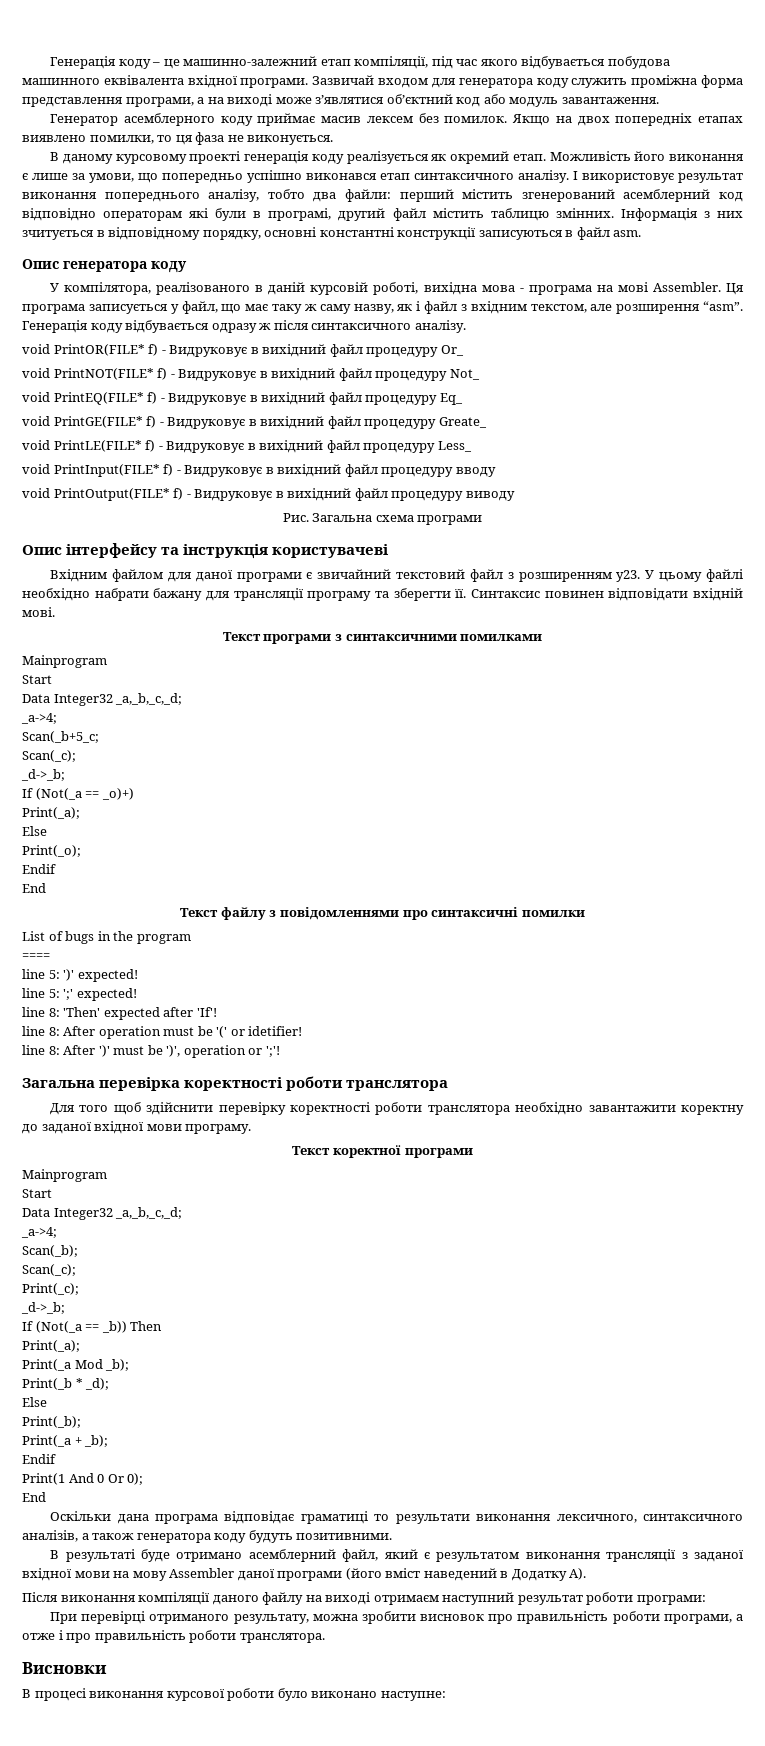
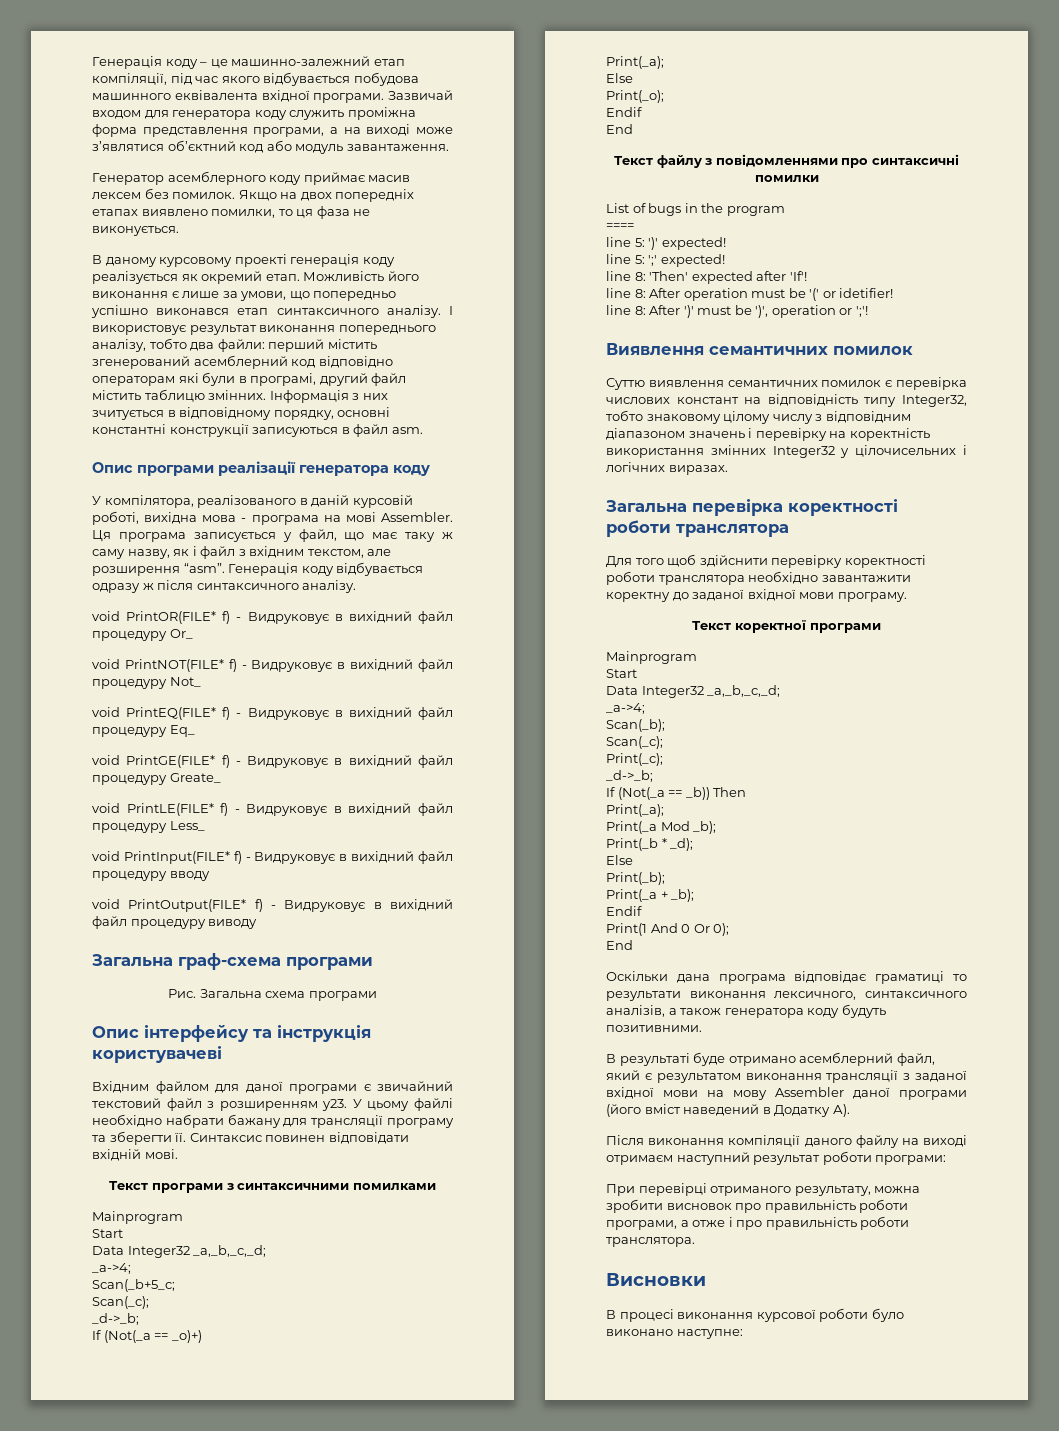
(59, 264) none -> [137,461,296,476] програми реалізації
(515, 496) none -> [92,953,373,970] // Загальна граф-схема програми
(280, 1051) none -> [606,343,913,355] [606,377,967,390] [606,394,967,407] [606,410,911,424] [606,428,930,441] [606,445,967,458] [606,462,728,475] // Виявлення семантичних помилок // Суттю виявлення семантичних помилок є перевірка числових констант на відповідність типу Integer32, тобто знаковому цілому числу з відповідним діапазоном значень і перевірку на коректність використання змінних Integer32 у цілочисельних і логічних виразах.

